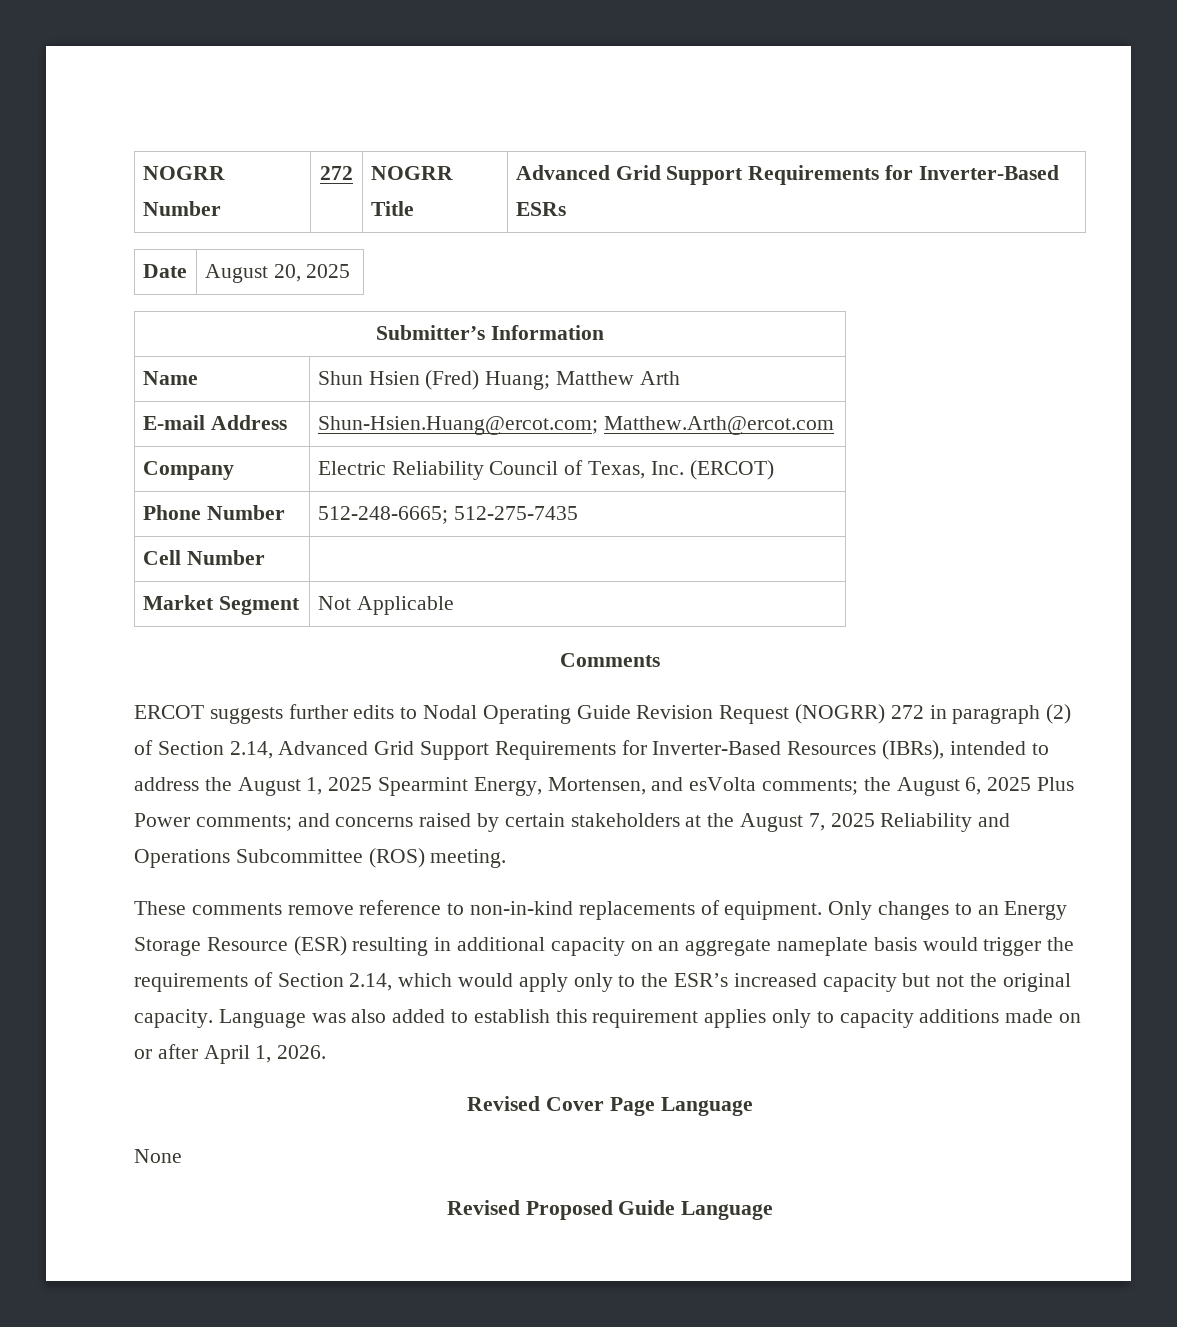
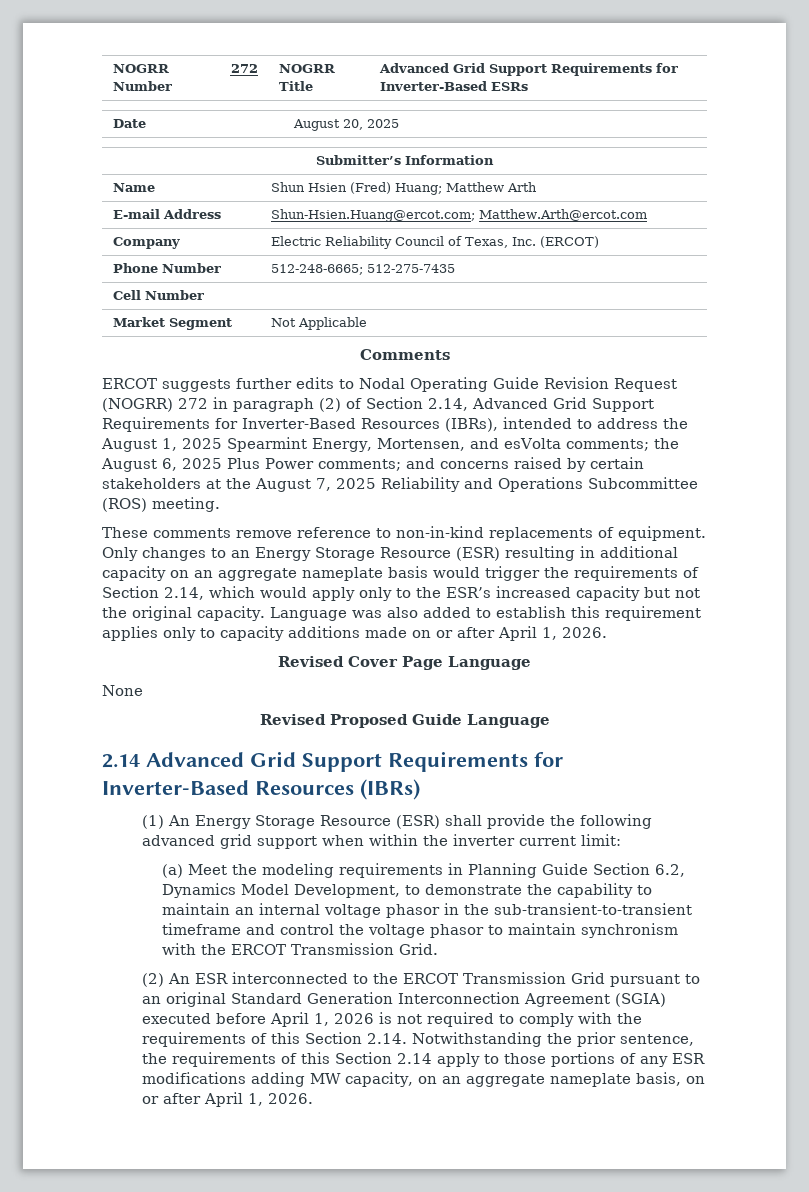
(774, 1210) none -> [102,751,563,772] [102,779,420,800] [141,814,652,829] [141,834,621,849] [161,863,685,878] [161,883,652,898] [161,903,692,918] [161,923,678,938] [161,943,438,955] [141,972,700,987] [141,992,666,1007] [141,1012,642,1027] [141,1032,694,1047] [141,1052,705,1067] [141,1072,705,1087] [141,1092,313,1107] // 2.14 Advanced Grid Support Requirements for Inverter-Based Resources (IBRs) // (1) An Energy Storage Resource (ESR) shall provide the following advanced grid support when within the inverter current limit: // (a) Meet the modeling requirements in Planning Guide Section 6.2, Dynamics Model Development, to demonstrate the capability to maintain an internal voltage phasor in the sub-transient-to-transient timeframe and control the voltage phasor to maintain synchronism with the ERCOT Transmission Grid. // (2) An ESR interconnected to the ERCOT Transmission Grid pursuant to an original Standard Generation Interconnection Agreement (SGIA) executed before April 1, 2026 is not required to comply with the requirements of this Section 2.14. Notwithstanding the prior sentence, the requirements of this Section 2.14 apply to those portions of any ESR modifications adding MW capacity, on an aggregate nameplate basis, on or after April 1, 2026.

